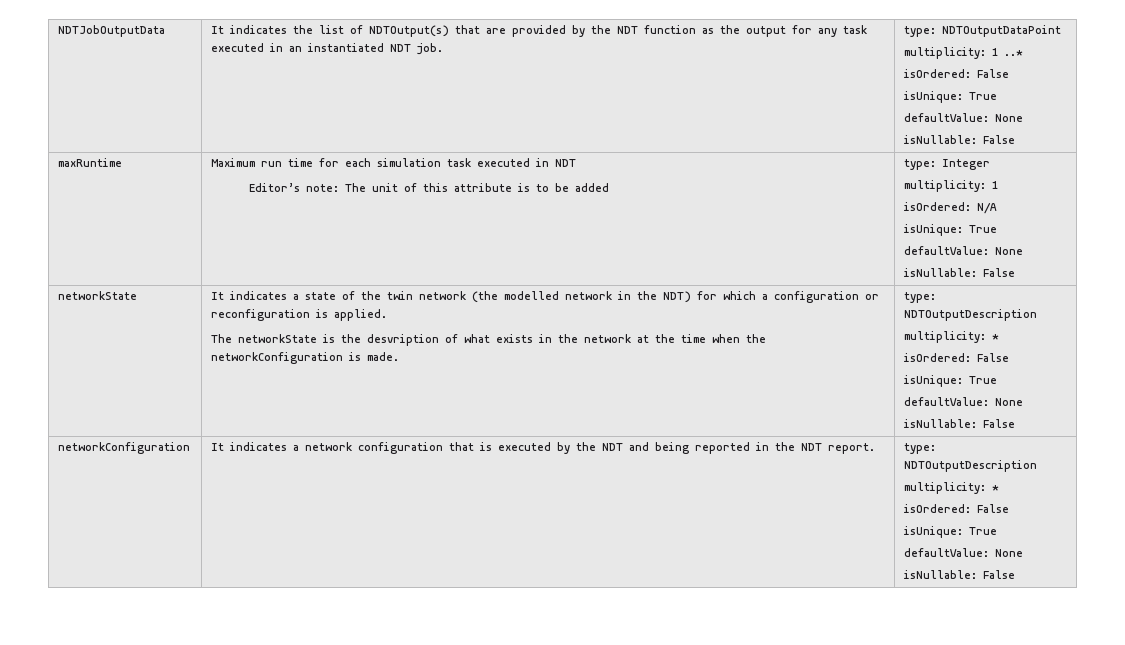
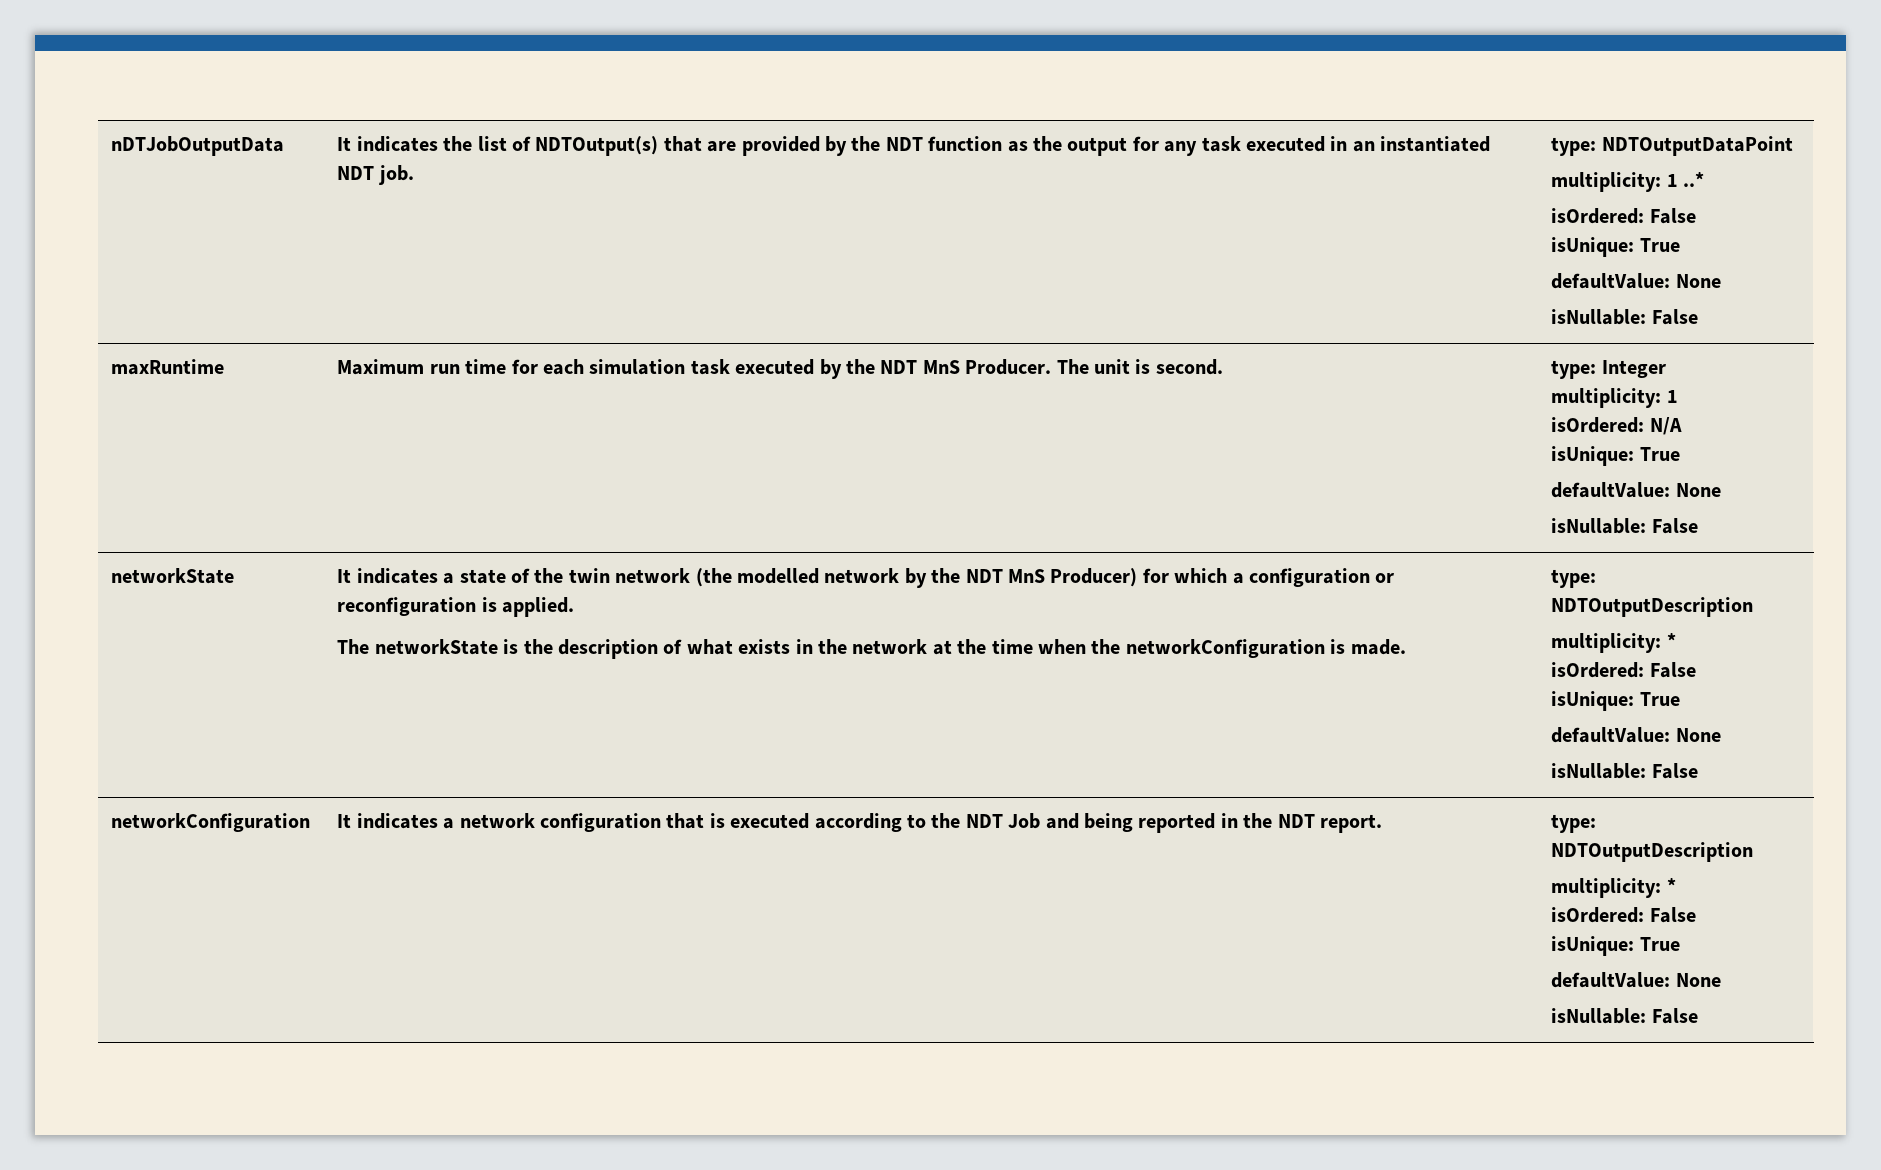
[58,25,166,37] NDTJobOutputData -> [111,136,285,156] nDTJobOutputData
[536,158,577,167] [248,183,609,192] in NDT // Editor’s note: The unit of this attribute is to be added -> [819,359,1223,379] by the NDT MnS Producer. The unit is second.
[618,291,692,303] in the NDT) -> [904,568,1138,588] by the NDT MnS Producer)
[367,334,440,346] desvription -> [558,639,659,659] description
[557,442,624,454] by the NDT -> [814,813,1041,832] according to the NDT Job

